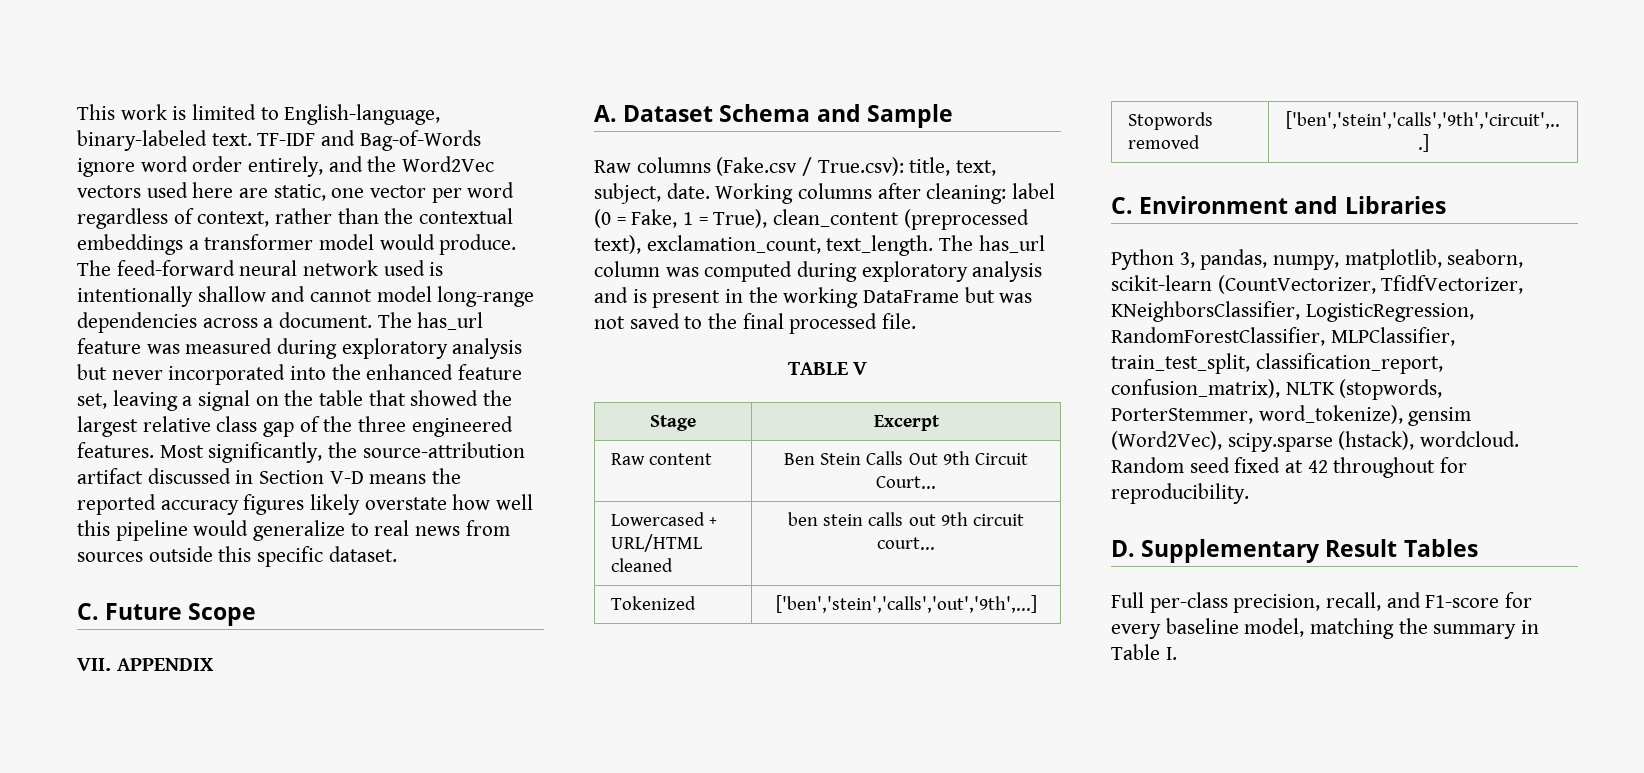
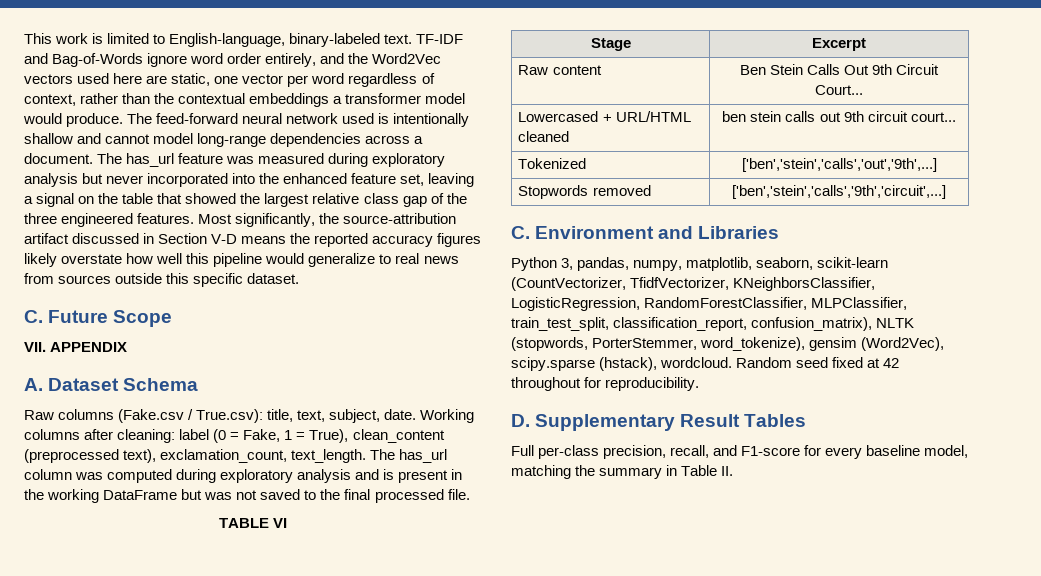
[816,104,953,128] and Sample -> (199, 384) none
[853,362,868,375] V -> [273,518,288,528] VI
[1165,647,1177,660] I. -> [721,466,734,476] II.

